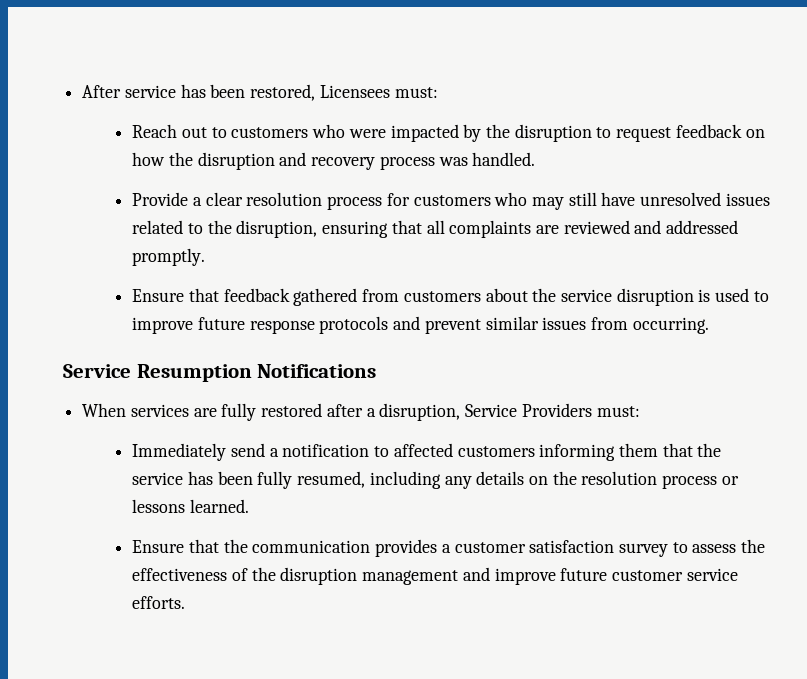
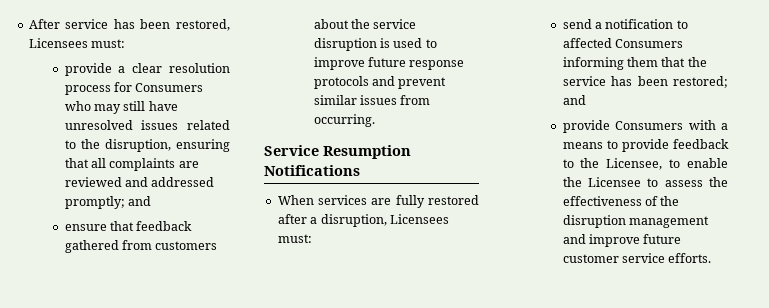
[132,124,765,142] [132,152,536,170] [132,192,189,206] Reach out to customers who were impacted by the disruption to request feedback on how the disruption and recovery process was handled. // Provide -> [64,63,112,76] provide
[413,195,491,206] customers -> [135,83,204,92] Consumers
[132,248,206,266] [132,289,185,302] promptly. // Ensure -> [64,196,151,209] [64,224,107,231] promptly; and // ensure
[465,403,640,417] [132,443,227,461] Service Providers must: // Immediately -> [389,214,449,224] [277,234,312,243] Licensees must: //
[457,446,535,457] customers -> [614,39,683,48] Consumers
[257,471,739,489] [132,499,249,513] [132,539,669,557] fully resumed, including any details on the resolution process or lessons learned. // Ensure that the communication provides a customer satisfaction survey -> [673,76,728,88] [562,95,586,105] [562,120,728,133] [562,139,729,152] [562,158,728,170] [562,177,641,187] restored; and // provide Consumers with a means to provide feedback to the Licensee, to enable the Licensee

